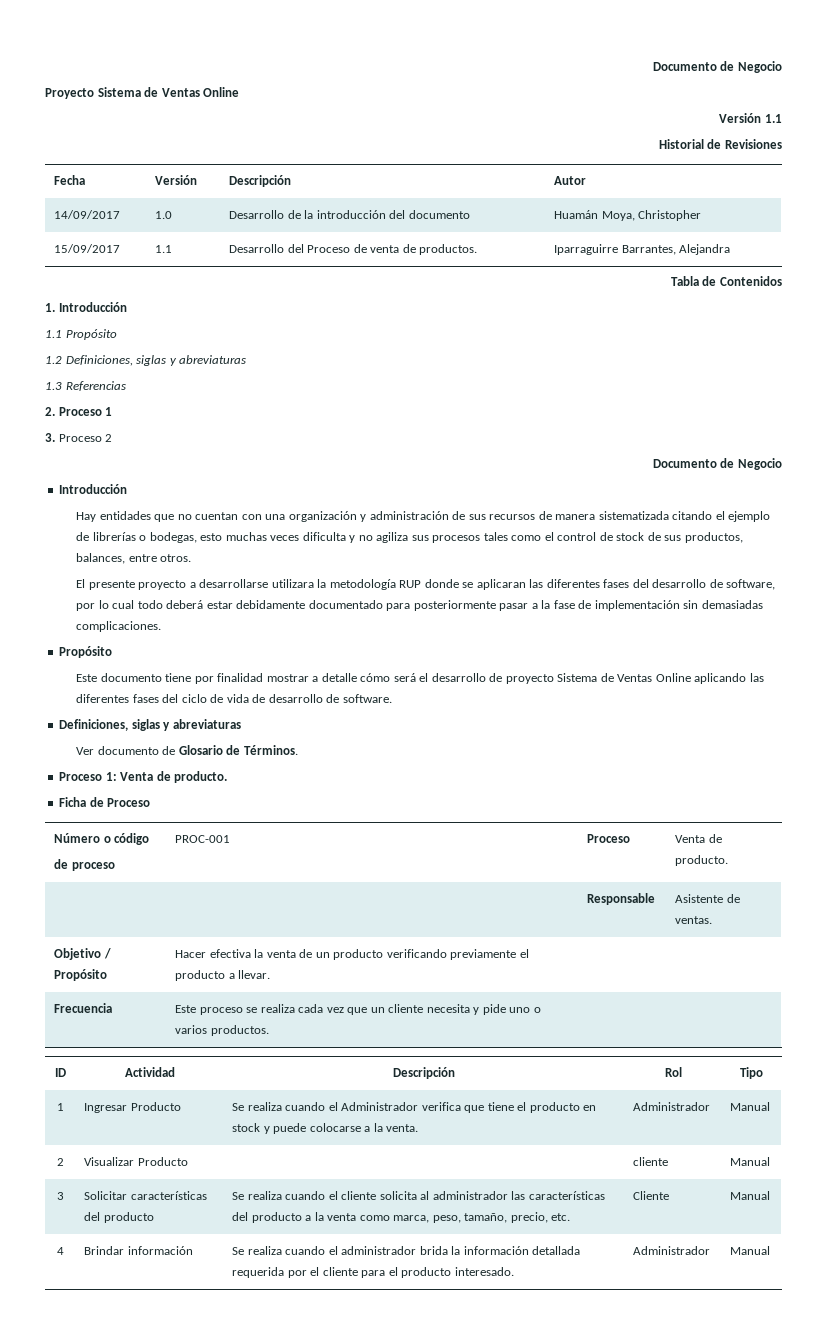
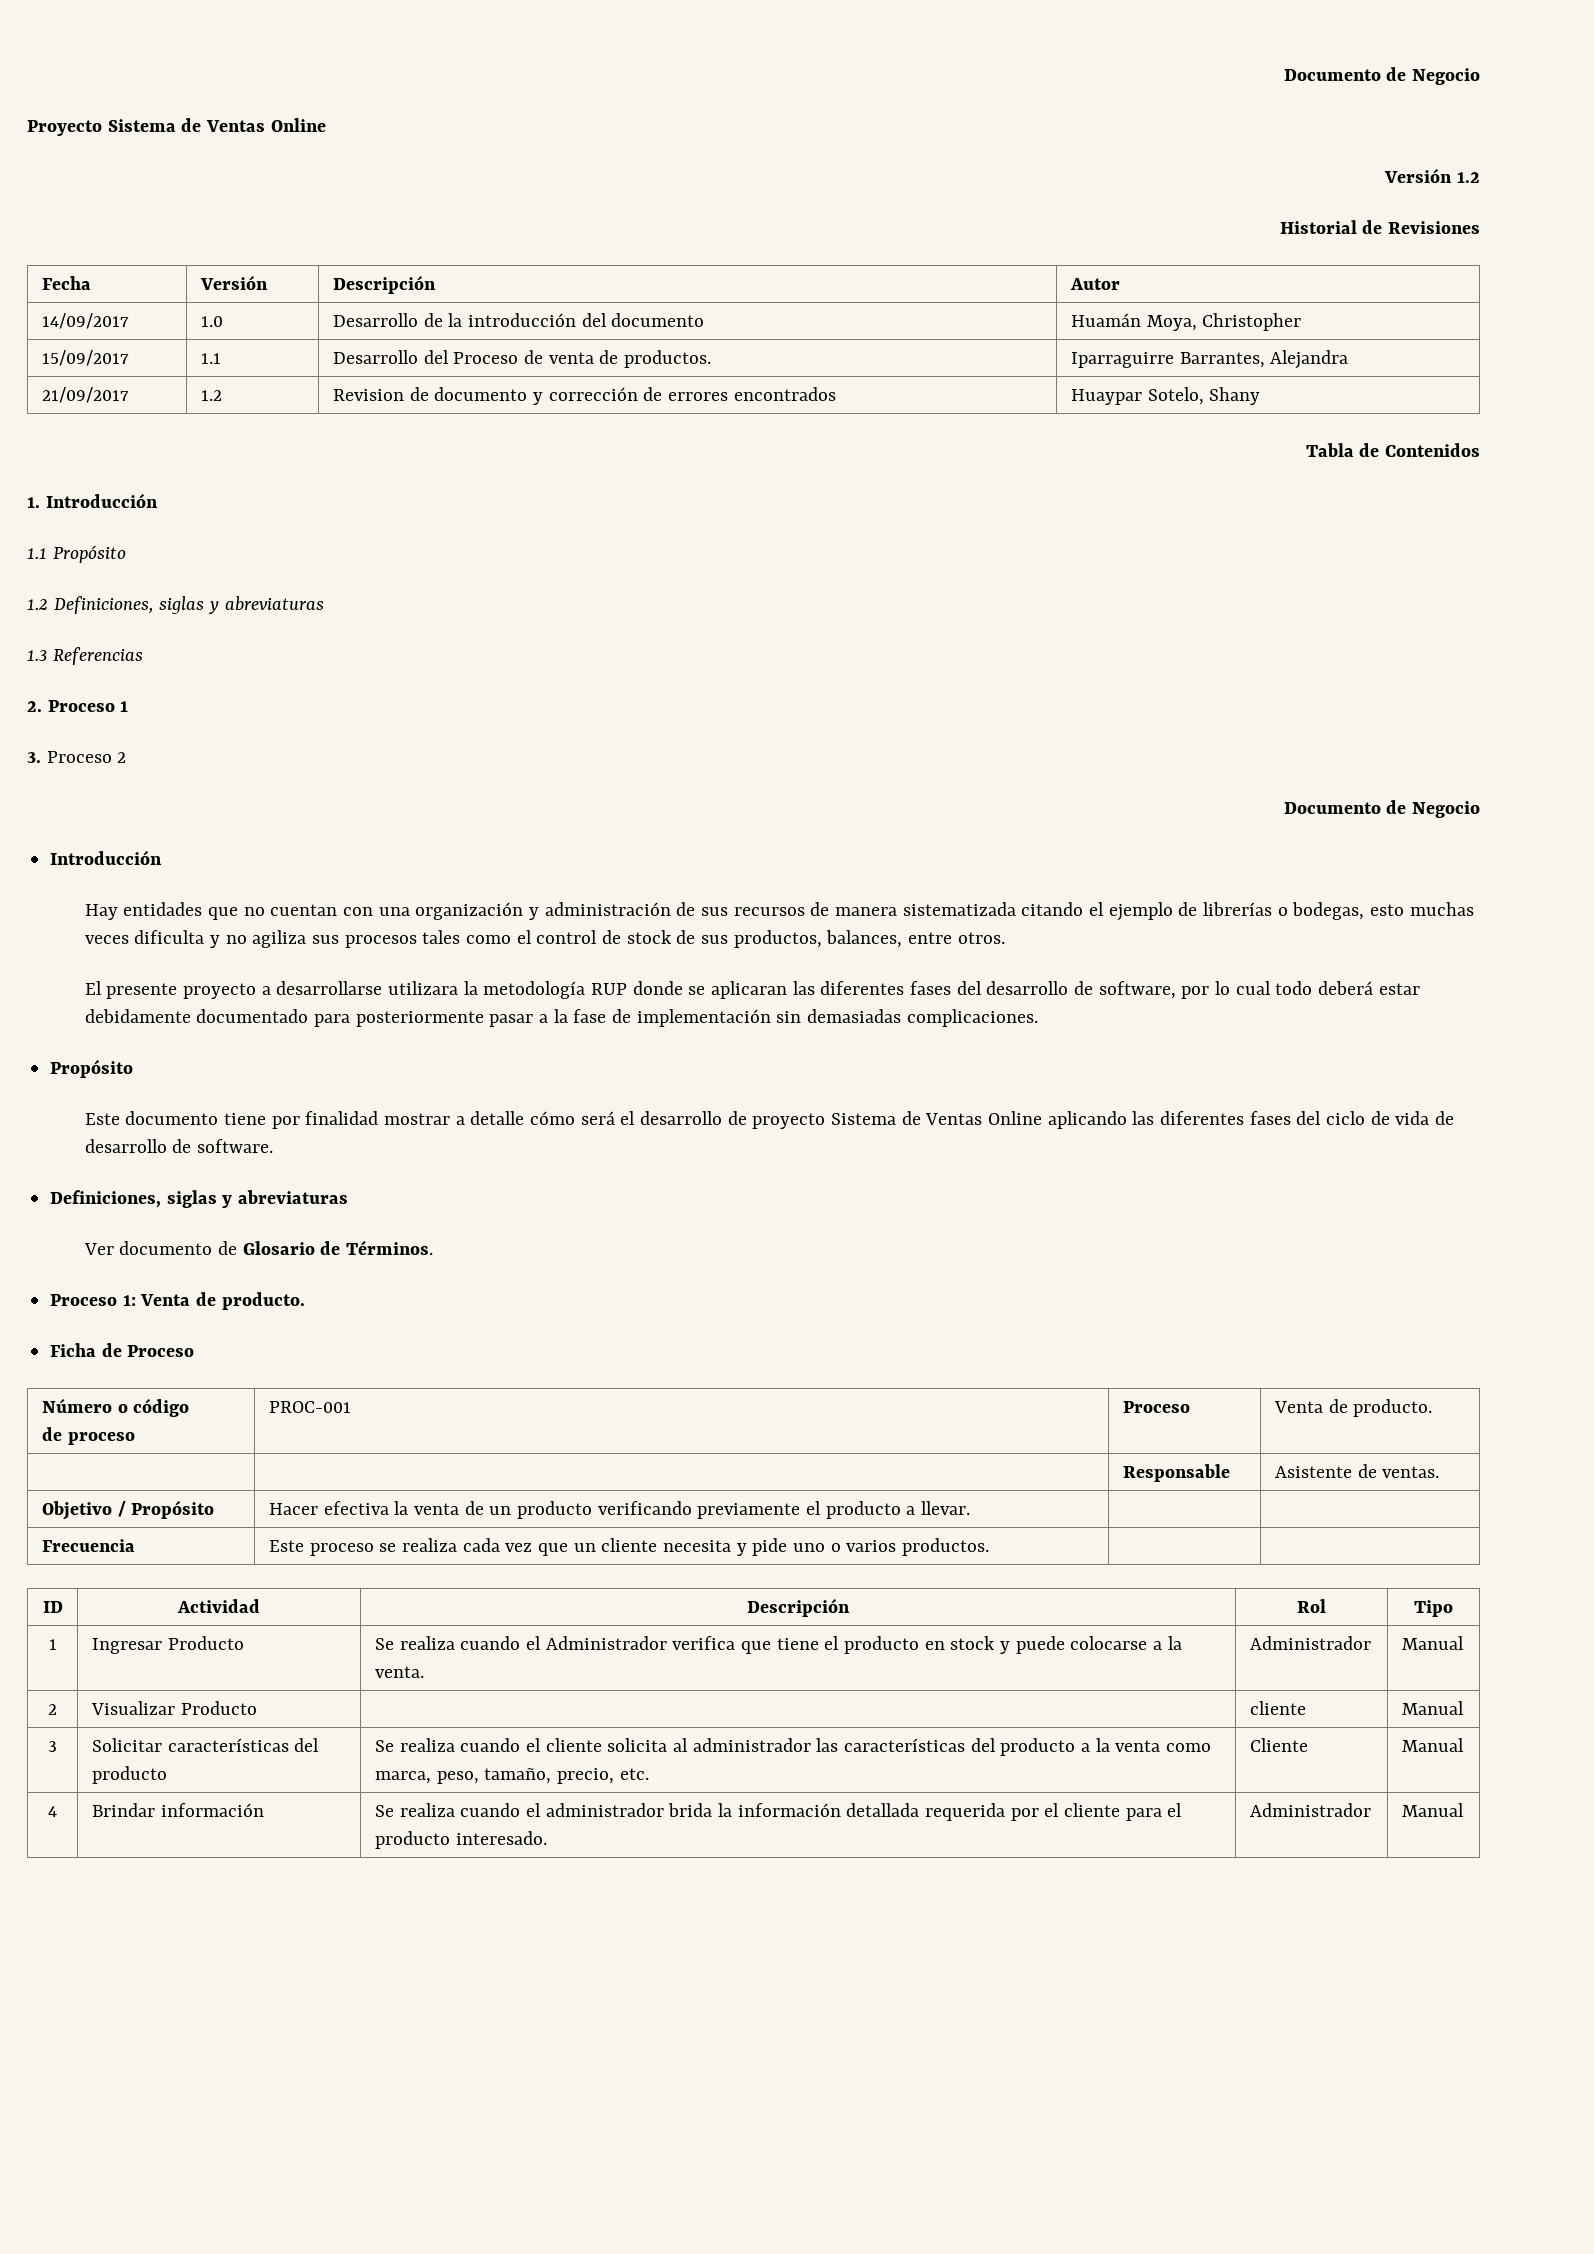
[765,114,782,123] 1.1 -> [1457,172,1480,183] 1.2
(731, 249) none -> [41,387,129,403] [200,390,222,401] [332,387,836,405] [1070,387,1261,405] // 21/09/2017 | 1.2 | Revision de documento y corrección de errores encontrados | Huaypar Sotelo, Shany

